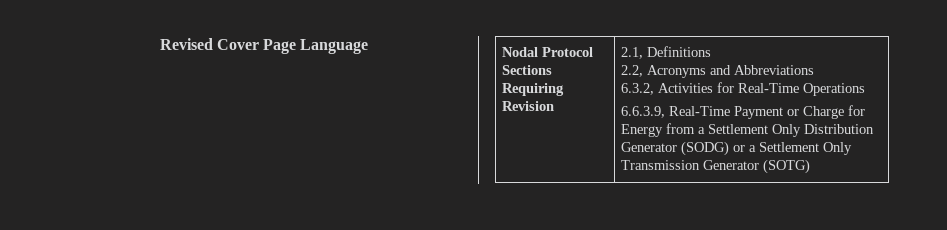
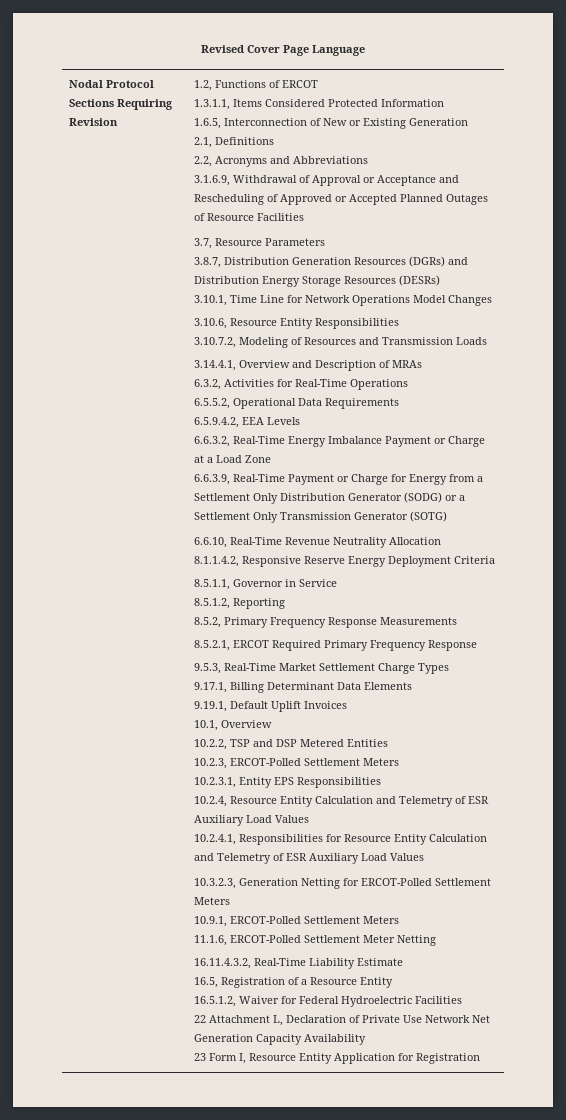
(554, 106) none -> [194,80,319,91] [194,99,445,110] [194,118,469,129] 1.2, Functions of ERCOT // 1.3.1.1, Items Considered Protected Information // 1.6.5, Interconnection of New or Existing Generation //
(814, 70) none -> [194,175,460,186] [194,194,489,205] [194,213,305,221] [194,238,326,249] [194,256,469,268] [194,275,441,287] [194,295,493,306] [194,318,400,329] [194,337,488,348] [194,360,423,371] // 3.1.6.9, Withdrawal of Approval or Acceptance and Rescheduling of Approved or Accepted Planned Outages of Resource Facilities // 3.7, Resource Parameters // 3.8.7, Distribution Generation Resources (DGRs) and Distribution Energy Storage Resources (DESRs) // 3.10.1, Time Line for Network Operations Model Changes // 3.10.6, Resource Entity Responsibilities // 3.10.7.2, Modeling of Resources and Transmission Loads // 3.14.4.1, Overview and Description of MRAs
(865, 89) none -> [194,398,400,409] [194,417,301,428] [194,436,486,447] [194,455,272,463] // 6.5.5.2, Operational Data Requirements // 6.5.9.4.2, EEA Levels // 6.6.3.2, Real-Time Energy Imbalance Payment or Charge at a Load Zone
(810, 166) none -> [194,537,442,548] [194,556,496,567] [194,579,338,590] [194,598,286,609] [194,617,458,628] [194,640,478,651] [194,663,450,674] [194,682,413,693] [194,701,348,712] [194,720,273,731] [194,739,389,750] [194,758,400,769] [194,777,382,788] [194,796,490,807] [194,815,310,826] [194,834,488,845] [194,853,425,864] [194,878,492,889] [194,897,231,905] [194,916,400,927] [194,935,437,946] [194,958,404,969] [194,977,394,988] [194,996,463,1007] [194,1015,491,1026] [194,1034,367,1045] [194,1053,481,1064] // 6.6.10, Real-Time Revenue Neutrality Allocation // 8.1.1.4.2, Responsive Reserve Energy Deployment Criteria // 8.5.1.1, Governor in Service // 8.5.1.2, Reporting // 8.5.2, Primary Frequency Response Measurements // 8.5.2.1, ERCOT Required Primary Frequency Response // 9.5.3, Real-Time Market Settlement Charge Types // 9.17.1, Billing Determinant Data Elements // 9.19.1, Default Uplift Invoices // 10.1, Overview // 10.2.2, TSP and DSP Metered Entities // 10.2.3, ERCOT-Polled Settlement Meters // 10.2.3.1, Entity EPS Responsibilities // 10.2.4, Resource Entity Calculation and Telemetry of ESR Auxiliary Load Values // 10.2.4.1, Responsibilities for Resource Entity Calculation and Telemetry of ESR Auxiliary Load Values // 10.3.2.3, Generation Netting for ERCOT-Polled Settlement Meters // 10.9.1, ERCOT-Polled Settlement Meters // 11.1.6, ERCOT-Polled Settlement Meter Netting // 16.11.4.3.2, Real-Time Liability Estimate // 16.5, Registration of a Resource Entity // 16.5.1.2, Waiver for Federal Hydroelectric Facilities // 22 Attachment L, Declaration of Private Use Network Net Generation Capacity Availability // 23 Form I, Resource Entity Application for Registration

